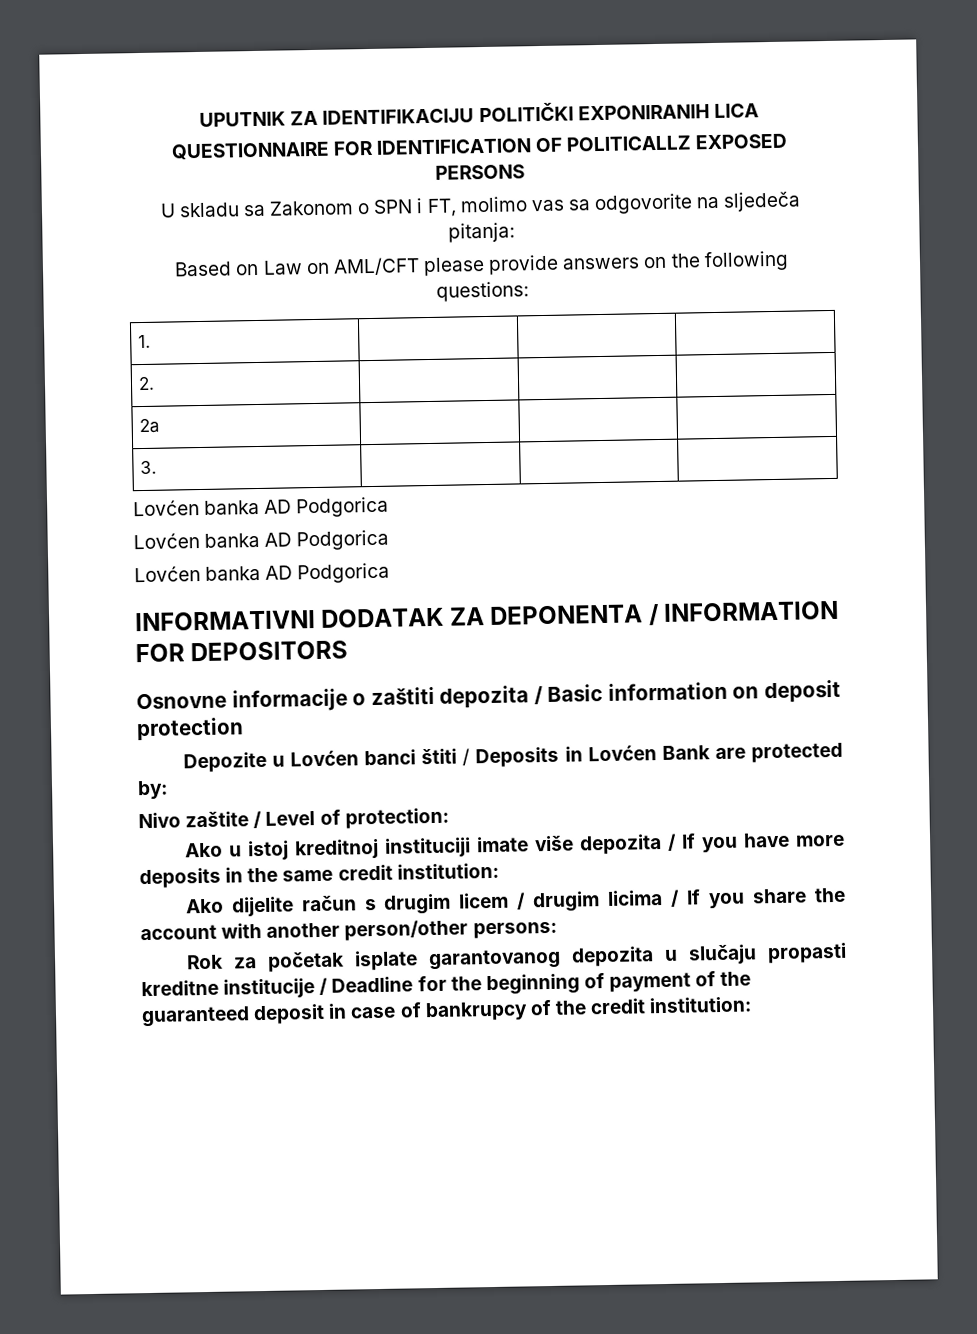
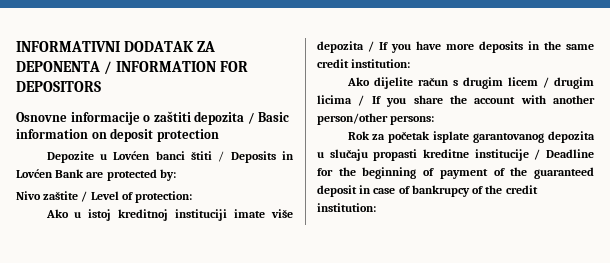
[199,102,759,127] [170,133,788,160] [435,164,525,180] [159,191,802,218] [447,222,515,243] [174,250,789,277] [435,281,529,302] [138,334,152,349] [138,376,156,391] [139,418,161,434] [140,460,158,475] [133,496,390,518] [133,529,390,551] [134,562,391,584] UPUTNIK ZA IDENTIFIKACIJU POLITIČKI EXPONIRANIH LICA // QUESTIONNAIRE FOR IDENTIFICATION OF POLITICALLZ EXPOSED PERSONS // U skladu sa Zakonom o SPN i FT, molimo vas sa odgovorite na sljedeča pitanja: // Based on Law on AML/CFT please provide answers on the following questions: // 1. | | | // 2. | | | // 2a | | | // 3. | | | // Lovćen banka AD Podgorica // Lovćen banka AD Podgorica // Lovćen banka AD Podgorica // -> (16, 46) none

